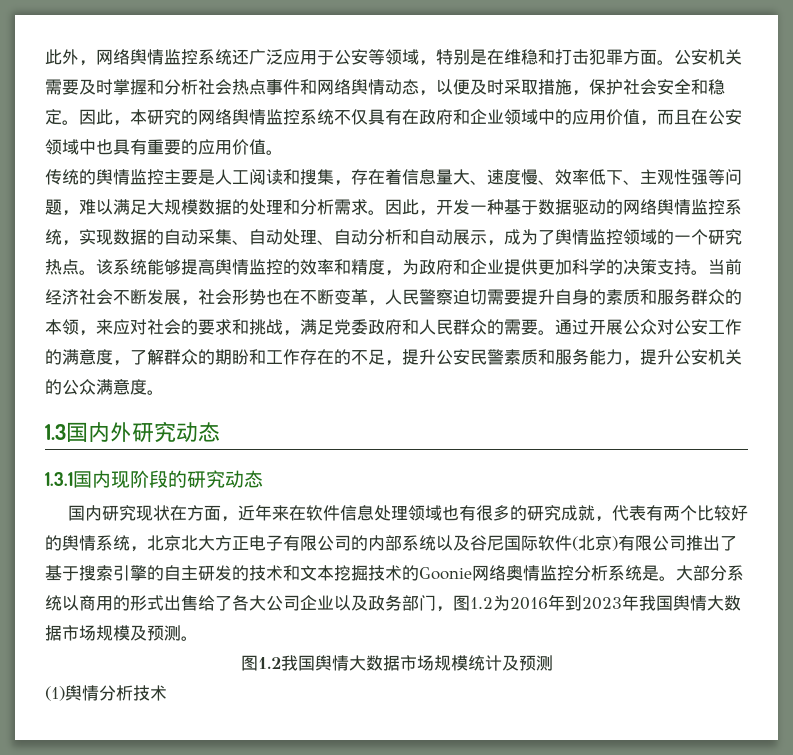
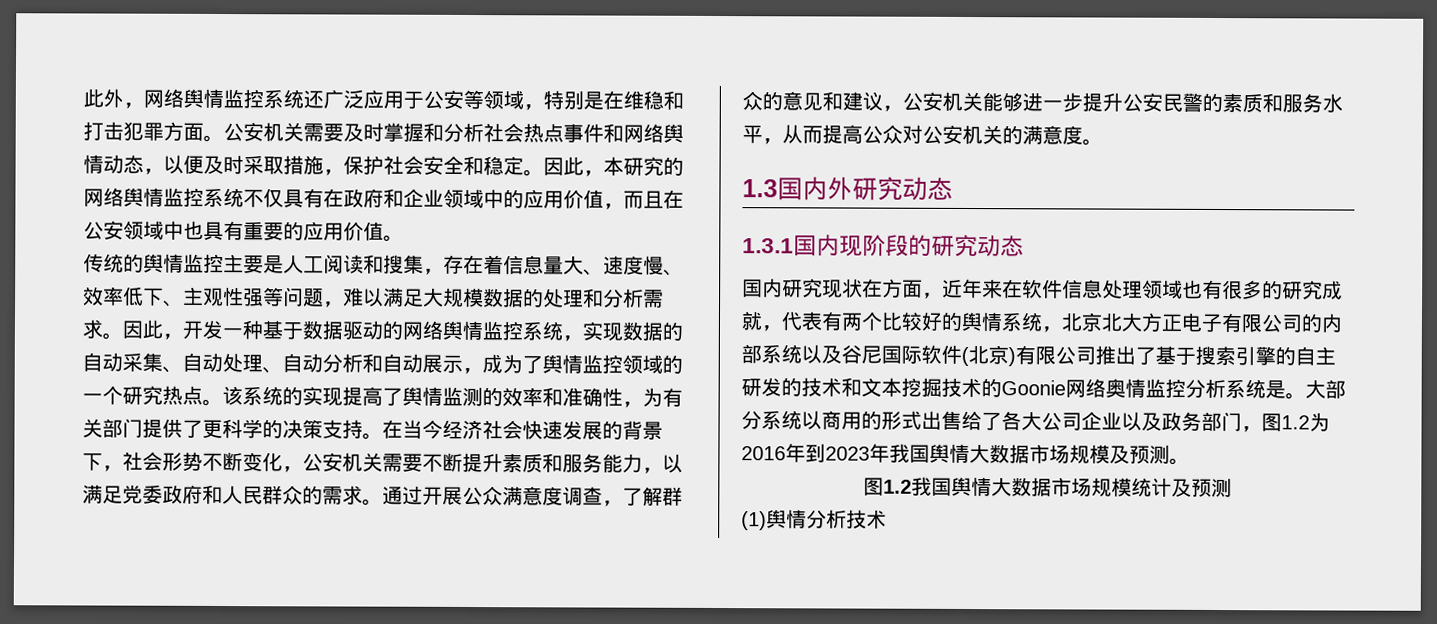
[147,259,572,276] 能够提高舆情监控的效率和精度，为政府和企业提供更加 -> [282,386,683,408] [82,418,223,439] 的实现提高了舆情监测的效率和准确性，为有关部门提供了更
[708,259,742,275] 当前 -> [382,419,443,439] 在当今
[113,289,742,306] [45,319,300,336] 不断发展，社会形势也在不断变革，人民警察迫切需要提升自身的素质和服务群众的本领，来应对社会的要求和挑战， -> [522,420,663,440] [82,451,683,474] 快速发展的背景下，社会形势不断变化，公安机关需要不断提升素质和服务能力，以
[521,319,538,335] 要 -> [342,485,363,505] 求
[657,319,742,335] [45,349,402,366] 对公安工作的满意度，了解群众的期盼和工作存在的不足， -> [502,486,683,507] [742,91,1083,113] 满意度调查，了解群众的意见和建议，公安机关能够进一步
[504,349,674,366] 素质和服务能力，提升 -> [1202,92,1343,113] [742,124,923,145] 的素质和服务水平，从而提高公众对
[62,379,96,395] 公众 -> (1023, 135) none

